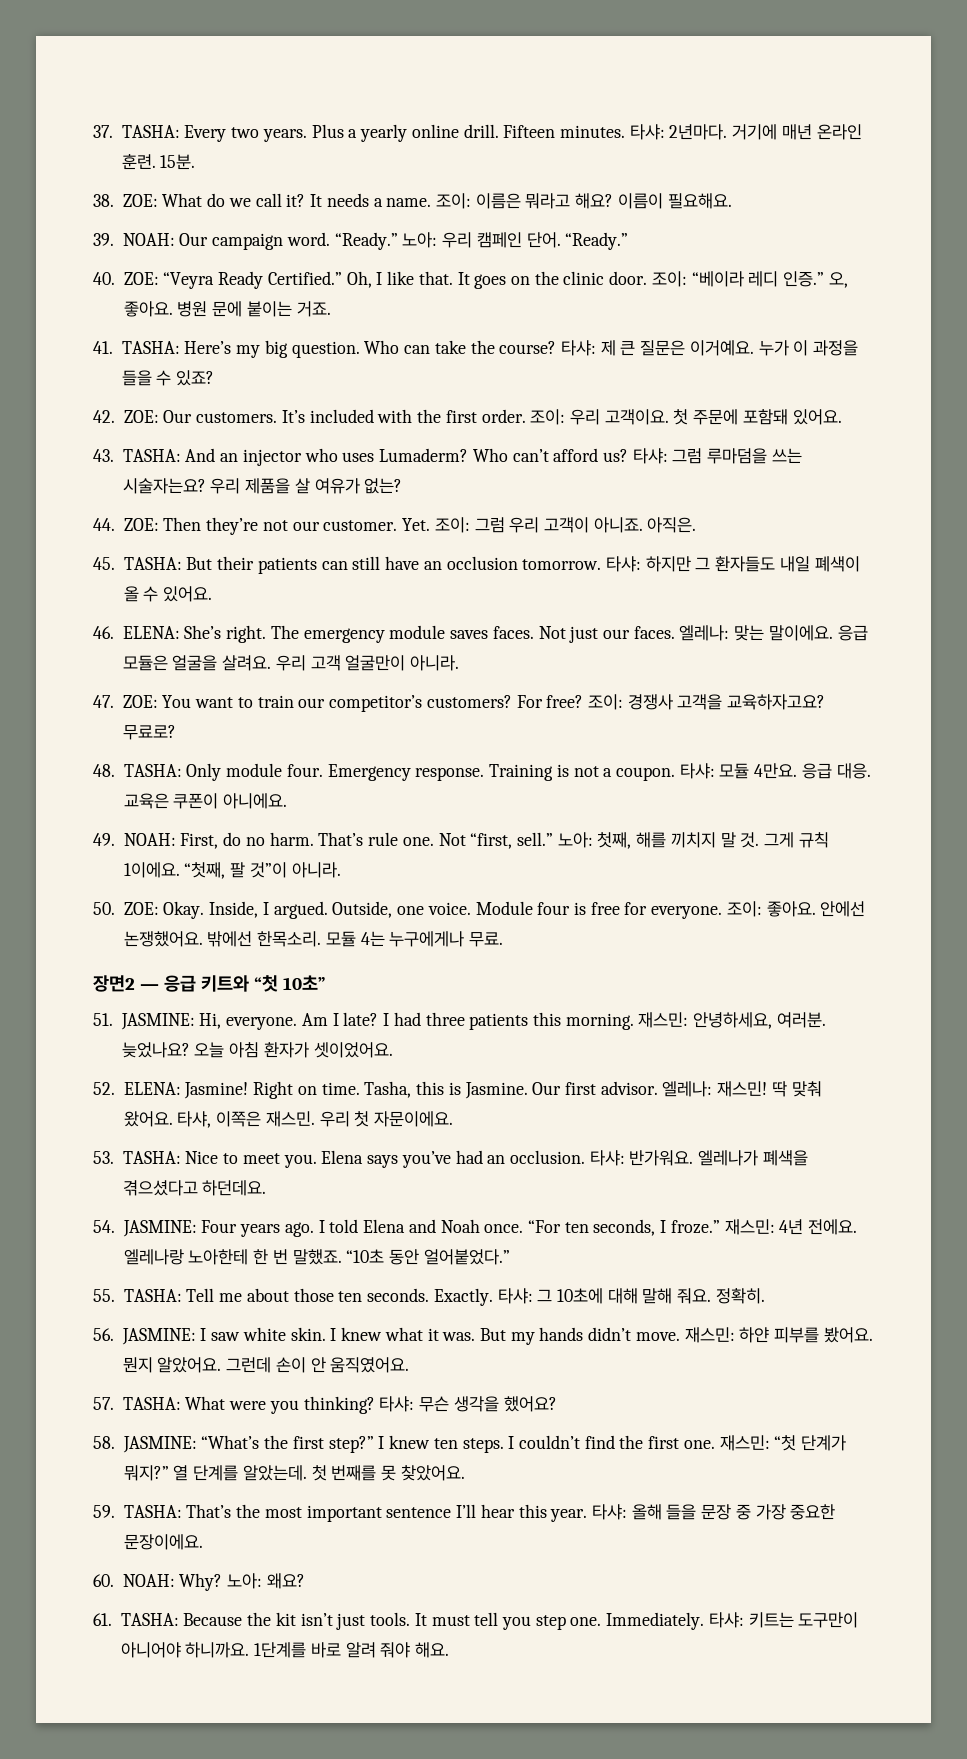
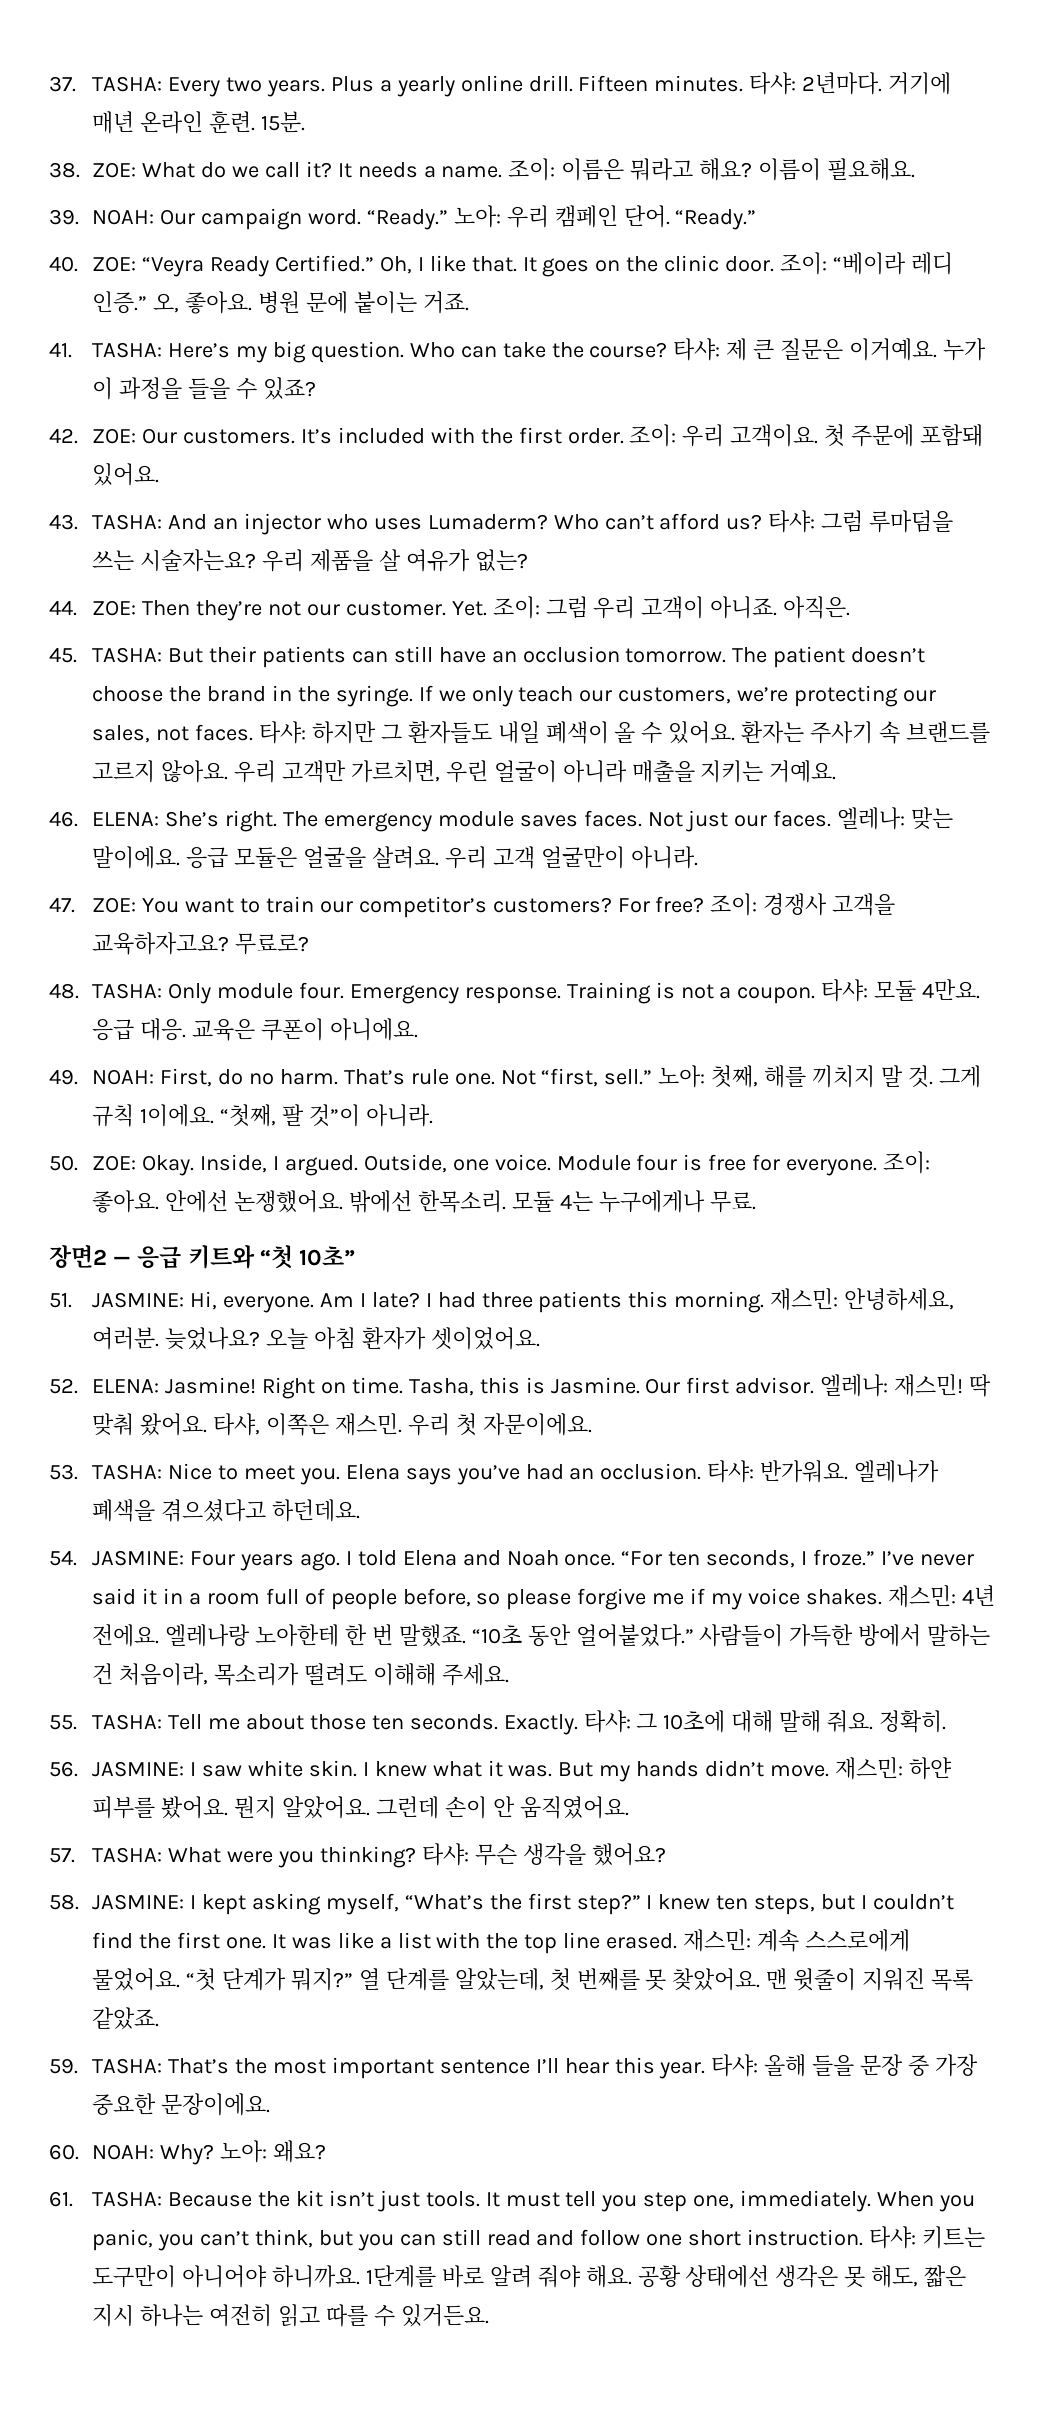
(602, 564) none -> [732,646,926,668] [91,685,937,707] [91,724,253,743] The patient doesn’t choose the brand in the syringe. If we only teach our customers, we’re protecting our sales, not faces.
(213, 594) none -> [741,721,991,744] [91,760,837,783] 환자는 주사기 속 브랜드를 고르지 않아요. 우리 고객만 가르치면, 우린 얼굴이 아니라 매출을 지키는 거예요.
(720, 1227) none -> [881,1551,975,1566] [91,1588,883,1610] I’ve never said it in a room full of people before, so please forgive me if my voice shakes.
(510, 1257) none -> [699,1624,991,1647] [91,1663,509,1686] 사람들이 가득한 방에서 말하는 건 처음이라, 목소리가 떨려도 이해해 주세요.
(197, 1444) none -> [189,1893,399,1915] I kept asking myself,
[462,1438,504,1453] steps. -> [754,1894,856,1915] steps, but
[719,1435,770,1451] 재스민: -> [271,1929,911,1954] [91,1968,180,1991] It was like a list with the top line erased. 재스민: 계속 스스로에게 물었어요.
[242,1465,307,1481] 알았는데. -> [454,1968,544,1991] 알았는데,
(465, 1473) none -> [766,1968,974,1991] [91,2007,159,2030] 맨 윗줄이 지워진 목록 같았죠.
[570,1612,705,1630] one. Immediately. -> [693,2190,976,2212] [91,2229,864,2251] one, immediately. When you panic, you can’t think, but you can still read and follow one short instruction.
(450, 1650) none -> [637,2265,967,2288] [91,2304,489,2327] 공황 상태에선 생각은 못 해도, 짧은 지시 하나는 여전히 읽고 따를 수 있거든요.

